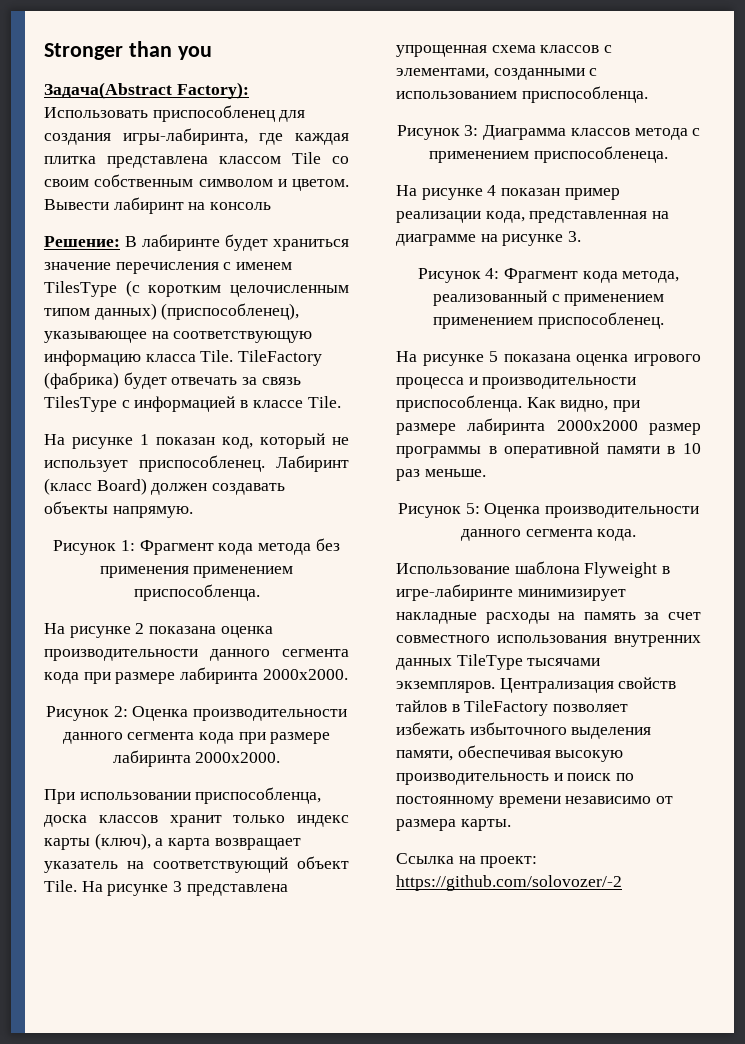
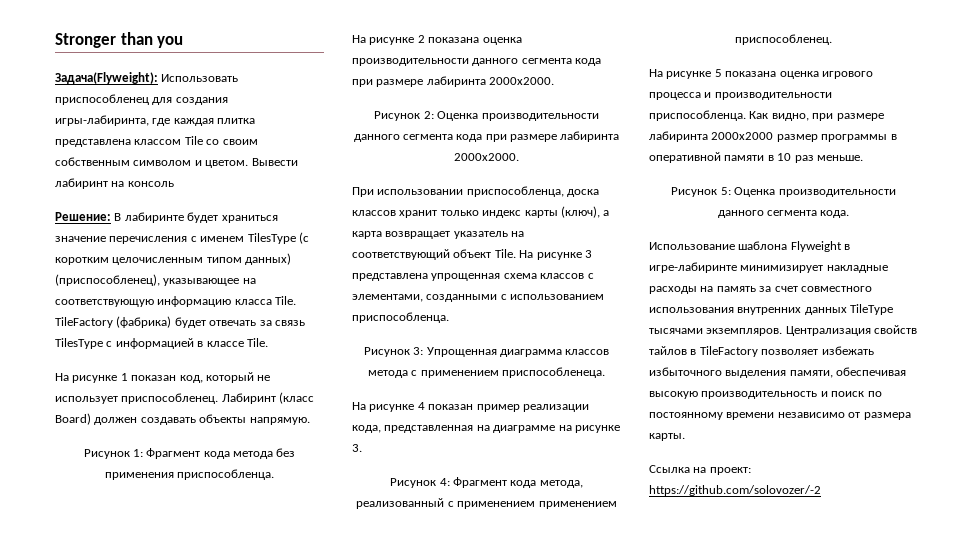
[44,82,249,99] Задача(Abstract Factory): -> [55,72,158,84] Задача(Flyweight):
[193,566,294,578] применением -> (174, 476) none
[483,125,567,140] Диаграмма -> [426,347,562,357] Упрощенная диаграмма

